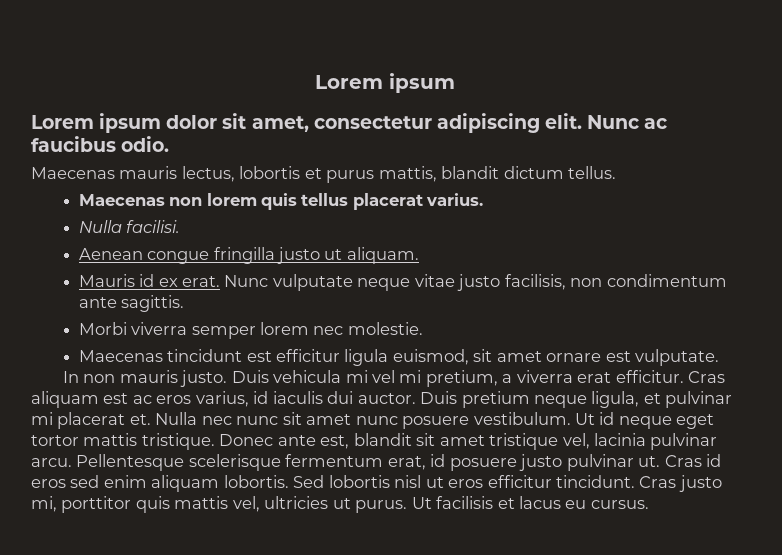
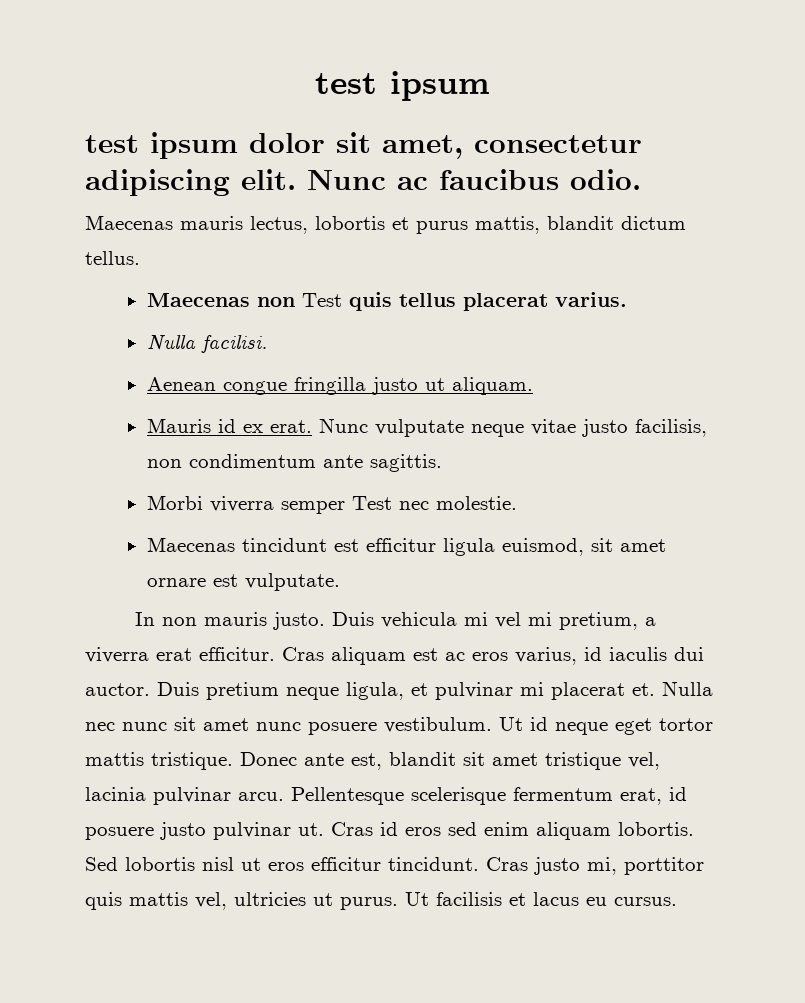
[315,75,383,89] Lorem -> [315,73,377,94] test
[31,115,94,129] Lorem -> [85,135,139,153] test
[206,193,257,206] lorem -> [301,293,342,307] Test
[259,322,309,335] lorem -> [351,496,392,510] Test

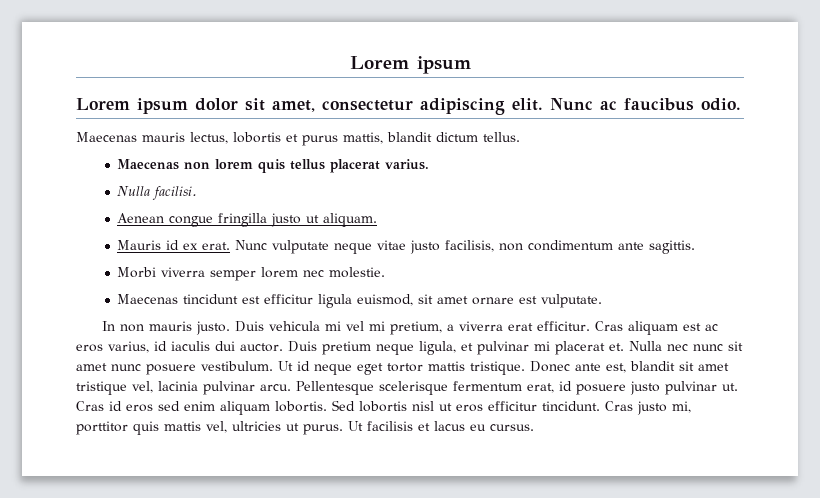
[315,73,377,94] test -> [349,56,409,69] Lorem
[85,135,139,153] test -> [76,98,130,110] Lorem
[301,293,342,307] Test -> [215,159,254,169] lorem
[351,496,392,510] Test -> [261,267,299,278] lorem

